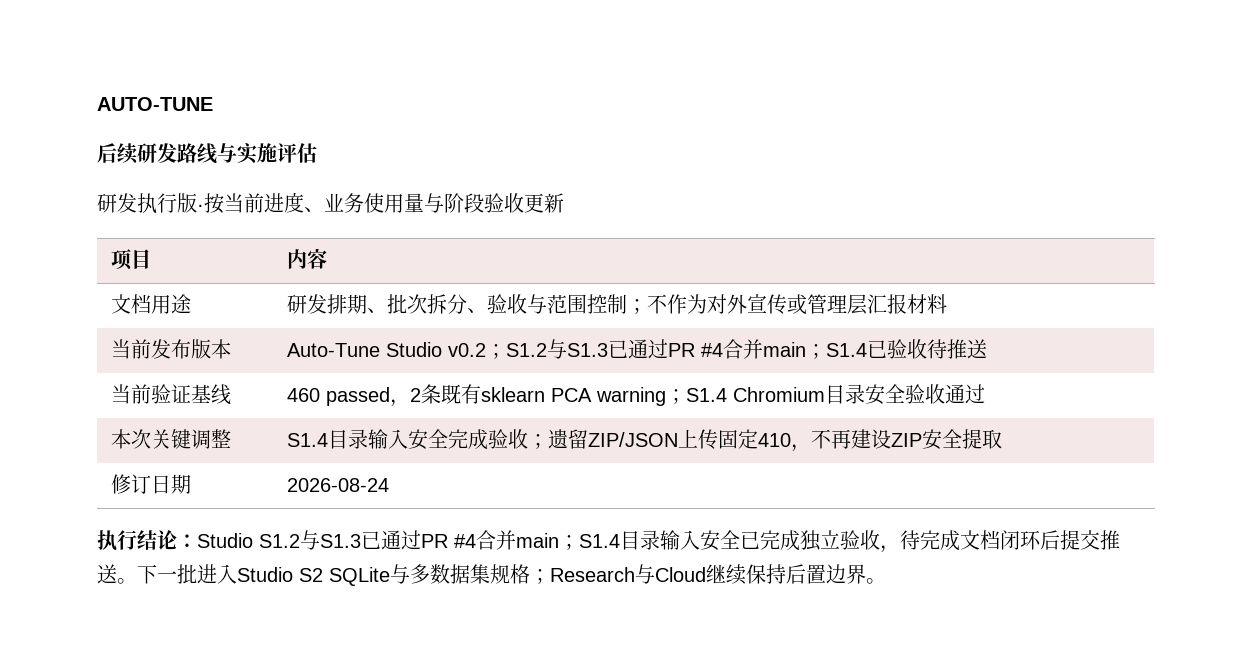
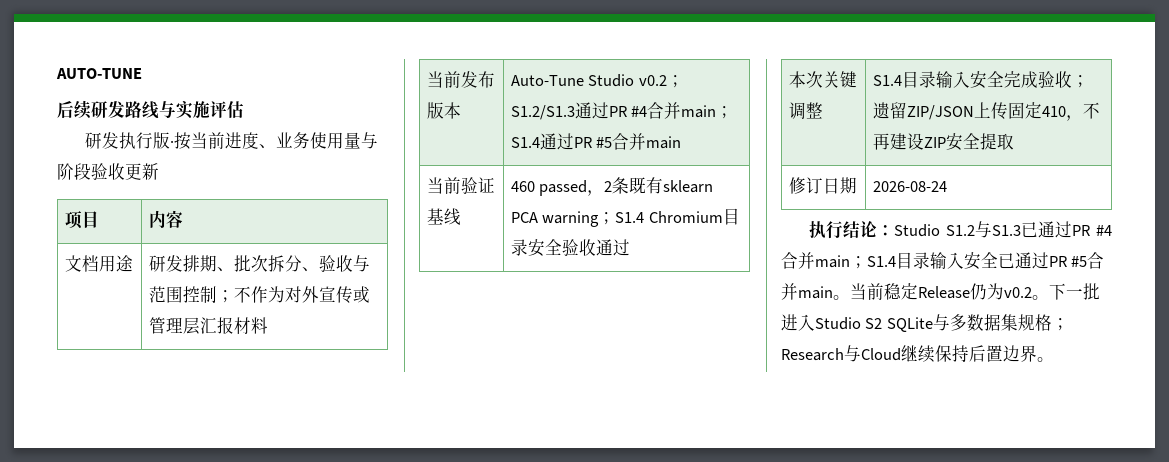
[505,339,987,359] S1.2与S1.3已通过PR #4合并main；S1.4已验收待推送 -> [510,102,734,120] [510,133,682,150] S1.2/S1.3通过PR #4合并main；S1.4通过PR #5合并main
[760,530,1120,553] [97,564,117,584] 完成独立验收，待完成文档闭环后提交推送 -> [1015,252,1105,269] [781,283,1032,300] 通过PR #5合并main。当前稳定Release仍为v0.2

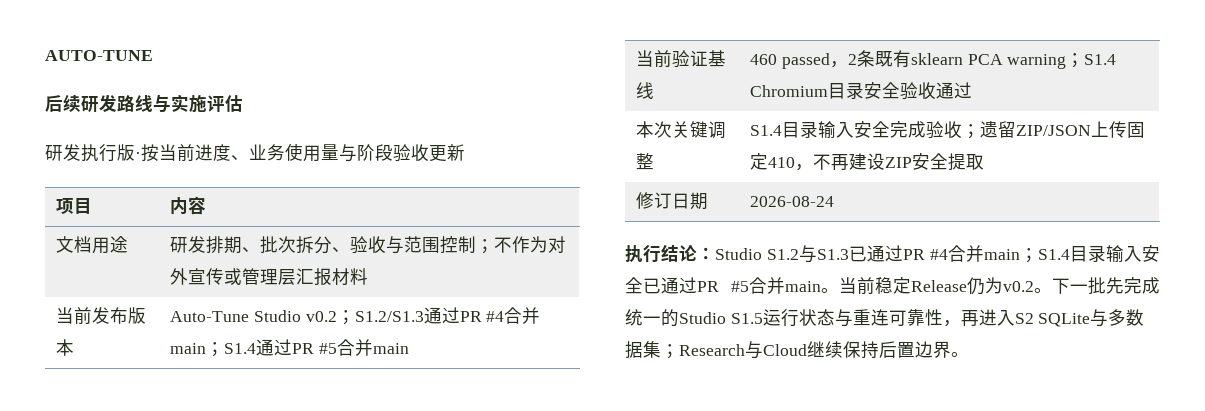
[781,314,861,331] 进入Studio -> [1106,277,1160,294] [625,309,1015,327] 先完成统一的Studio S1.5运行状态与重连可靠性，再进入
[1017,314,1052,331] 规格 -> (661, 349) none

